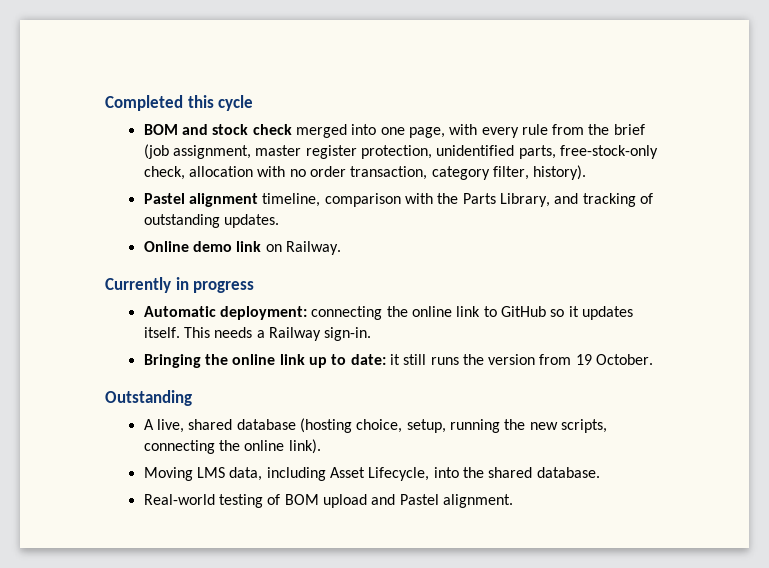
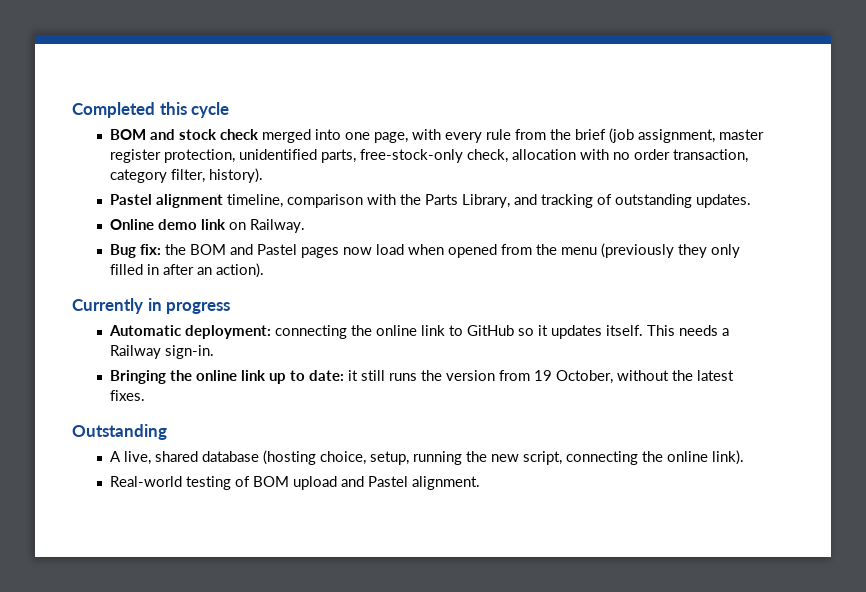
(341, 248) none -> [110,243,741,258] [110,263,265,278] // Bug fix: the BOM and Pastel pages now load when opened from the menu (previously they only filled in after an action).
[596,354,654,365] October. -> [556,370,735,384] [110,390,146,401] October, without the latest fixes.
[560,419,607,433] scripts, -> [523,451,563,465] script,
[143,467,600,481] // Moving LMS data, including Asset Lifecycle, into the shared database. -> (745, 457) none

